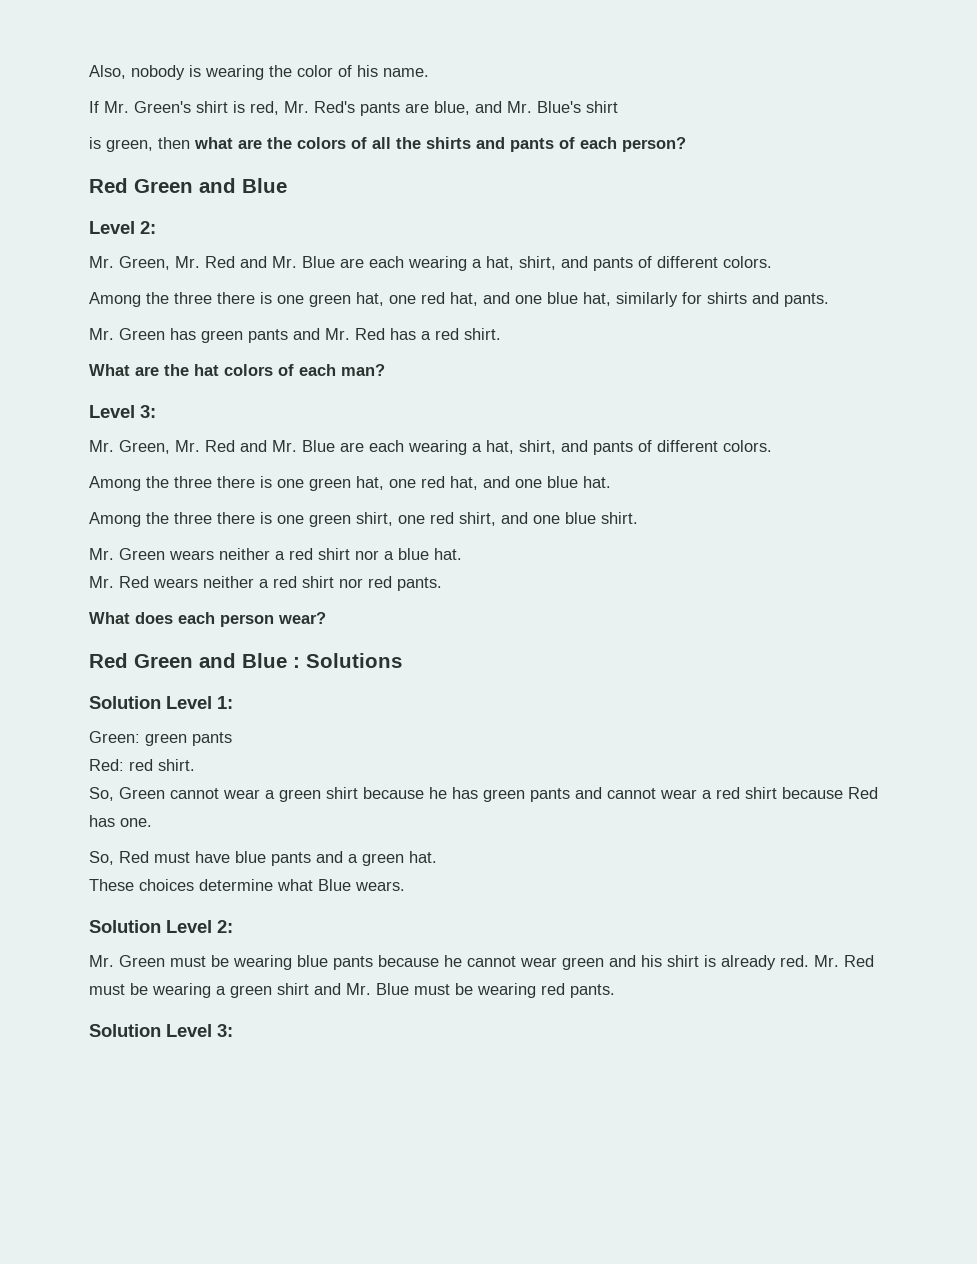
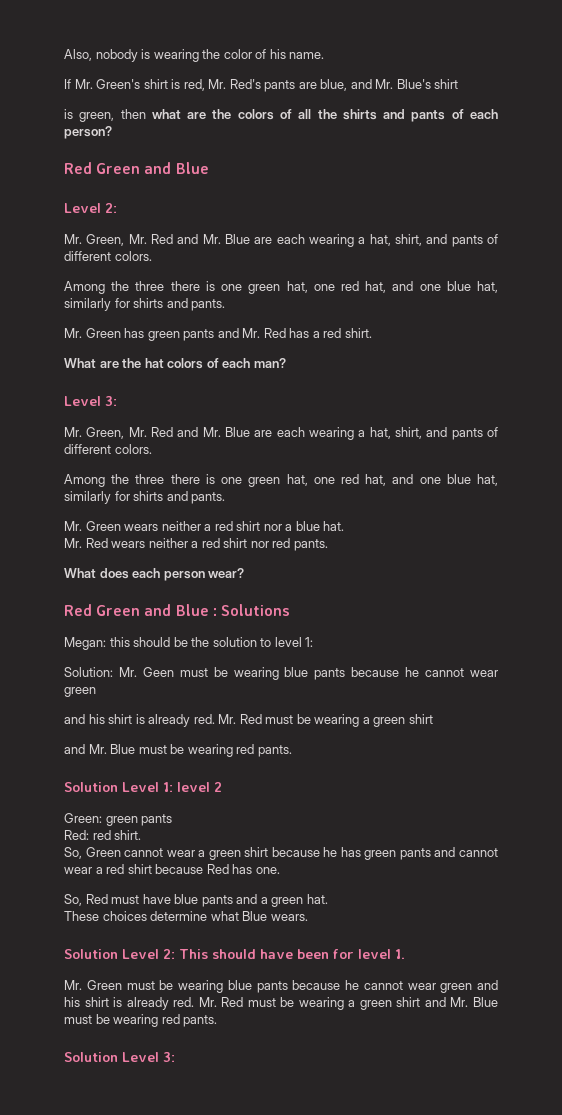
[583,476,611,488] [89,512,638,527] hat. // Among the three there is one green shirt, one red shirt, and one blue shirt. -> [477,474,499,486] [64,491,226,504] hat, similarly for shirts and pants.
(402, 660) none -> [64,637,314,650] [64,667,499,680] [64,687,96,697] [64,714,433,727] [64,744,292,757] // Megan: this should be the solution to level 1: // Solution: Mr. Geen must be wearing blue pants because he cannot wear green // and his shirt is already red. Mr. Red must be wearing a green shirt // and Mr. Blue must be wearing red pants.
(233, 702) none -> [177,782,222,792] level 2
(233, 926) none -> [179,949,405,959] This should have been for level 1.

